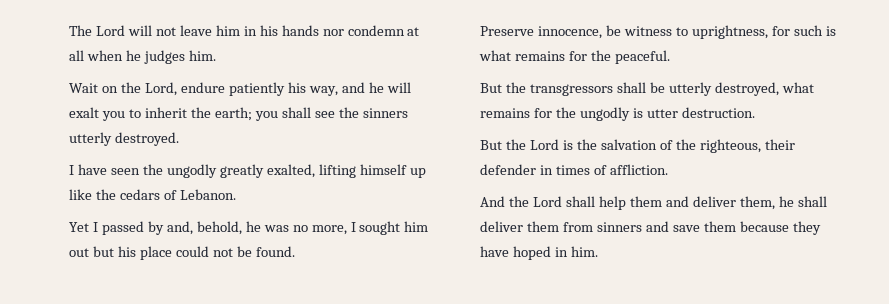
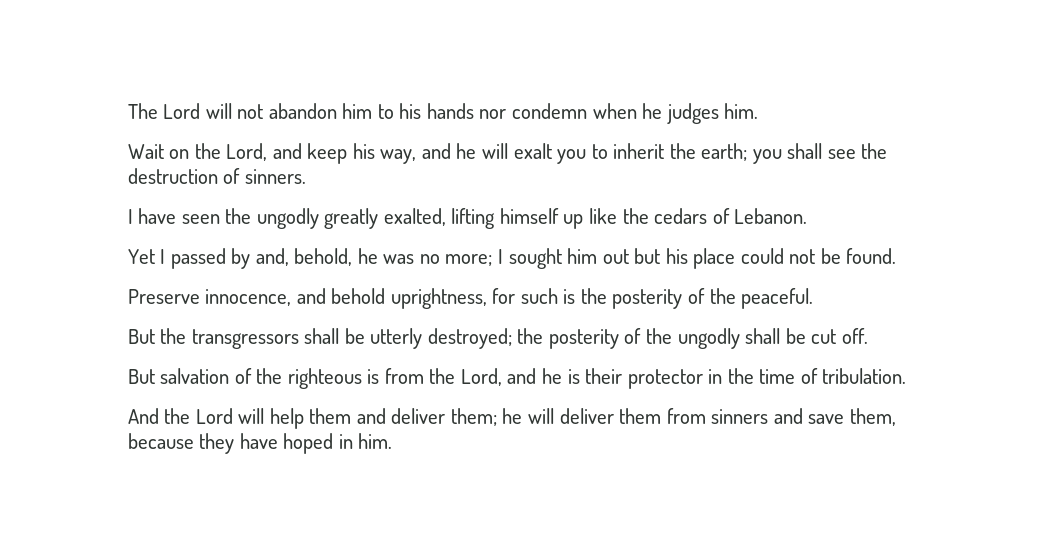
[180,25,257,36] leave him in -> [268,103,394,119] abandon him to
[407,27,420,36] [69,50,85,61] at all -> (587, 111) none
[181,82,285,96] endure patiently -> [272,143,348,164] and keep
[362,108,408,118] [69,132,180,146] sinners utterly destroyed. -> [127,168,306,184] destruction of sinners.
[311,225,347,235] more, -> [445,254,493,266] more;
[606,25,689,36] be witness to -> [296,288,386,304] and behold
[479,50,588,61] what remains for -> [580,288,705,309] the posterity of
[714,82,814,96] [480,107,755,121] [480,139,795,153] [480,164,669,175] destroyed, what remains for the ungodly is utter destruction. // But the Lord is the salvation of the righteous, their defender in times of affliction. -> [427,328,868,349] [127,368,907,389] destroyed; the posterity of the ungodly shall be cut off. // But salvation of the righteous is from the Lord, and he is their protector in the time of tribulation.
[566,196,596,207] shall -> [238,408,265,424] will
[739,196,827,210] them, he shall -> [450,408,554,426] them; he will
[703,221,736,232] them -> [849,408,896,426] them,

